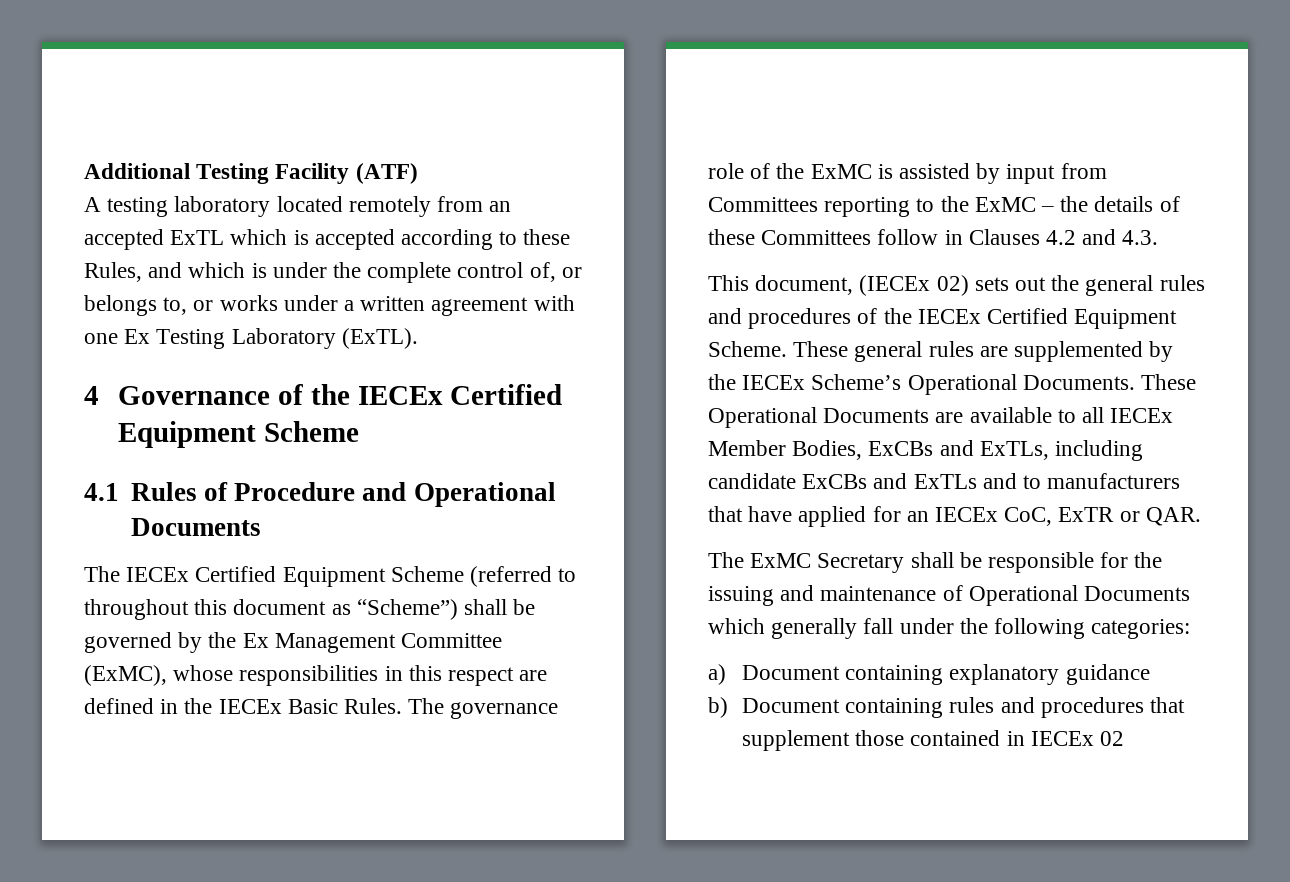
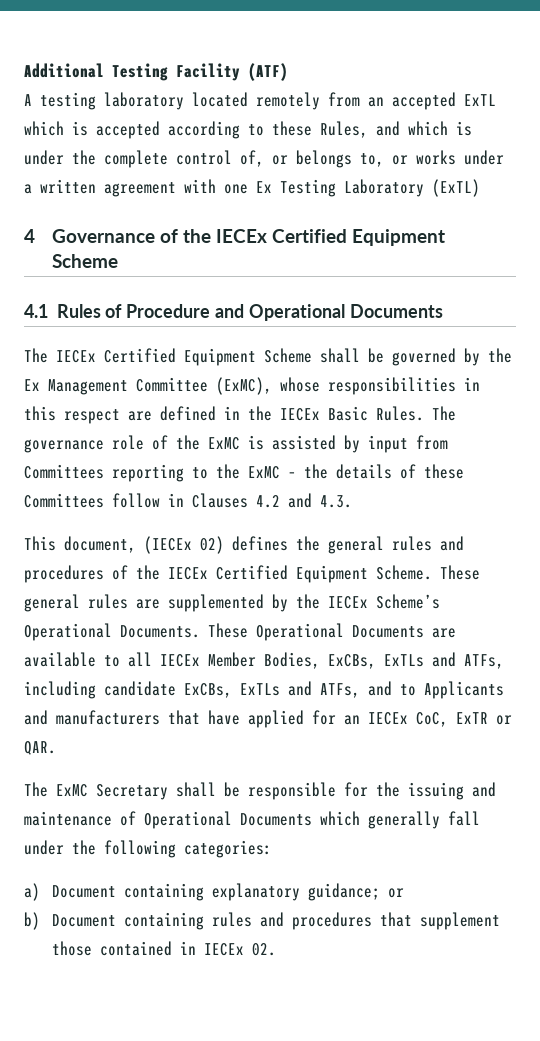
[341,328,418,349] (ExTL). -> [432,179,480,197] (ExTL)
[470,566,577,587] [84,599,458,620] (referred to throughout this document as “Scheme”) -> (312, 355) none
[974,277,1047,291] sets out -> [232,536,288,551] defines
[868,440,1144,461] [708,473,1042,489] ExCBs and ExTLs, including candidate ExCBs and ExTLs and to -> [328,652,504,669] [24,681,504,699] [24,710,48,725] ExCBs, ExTLs and ATFs, including candidate ExCBs, ExTLs and ATFs, and to Applicants and
[1065,664,1150,685] guidance -> [307,883,404,901] guidance; or
[1100,731,1125,746] 02 -> [251,943,276,956] 02.

